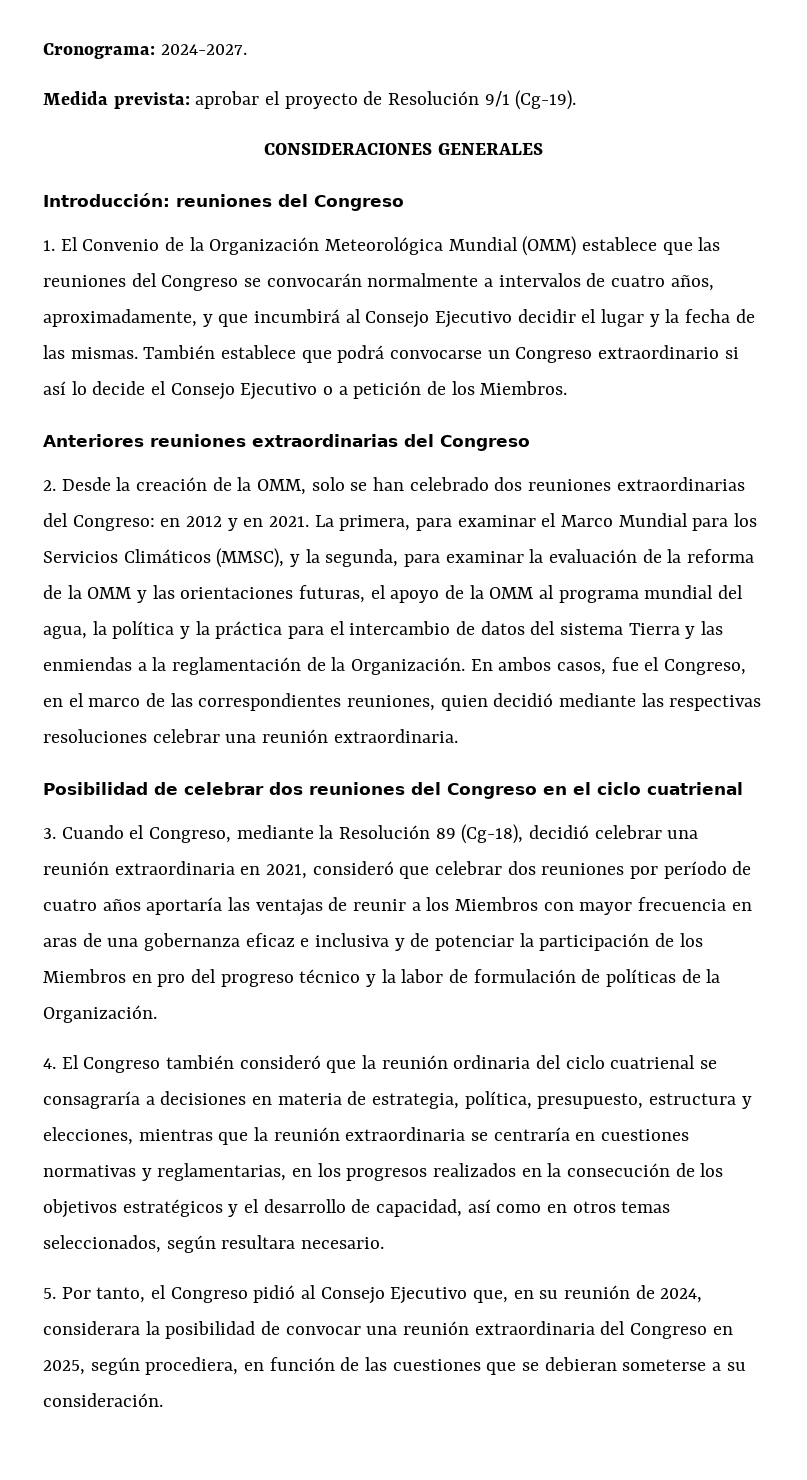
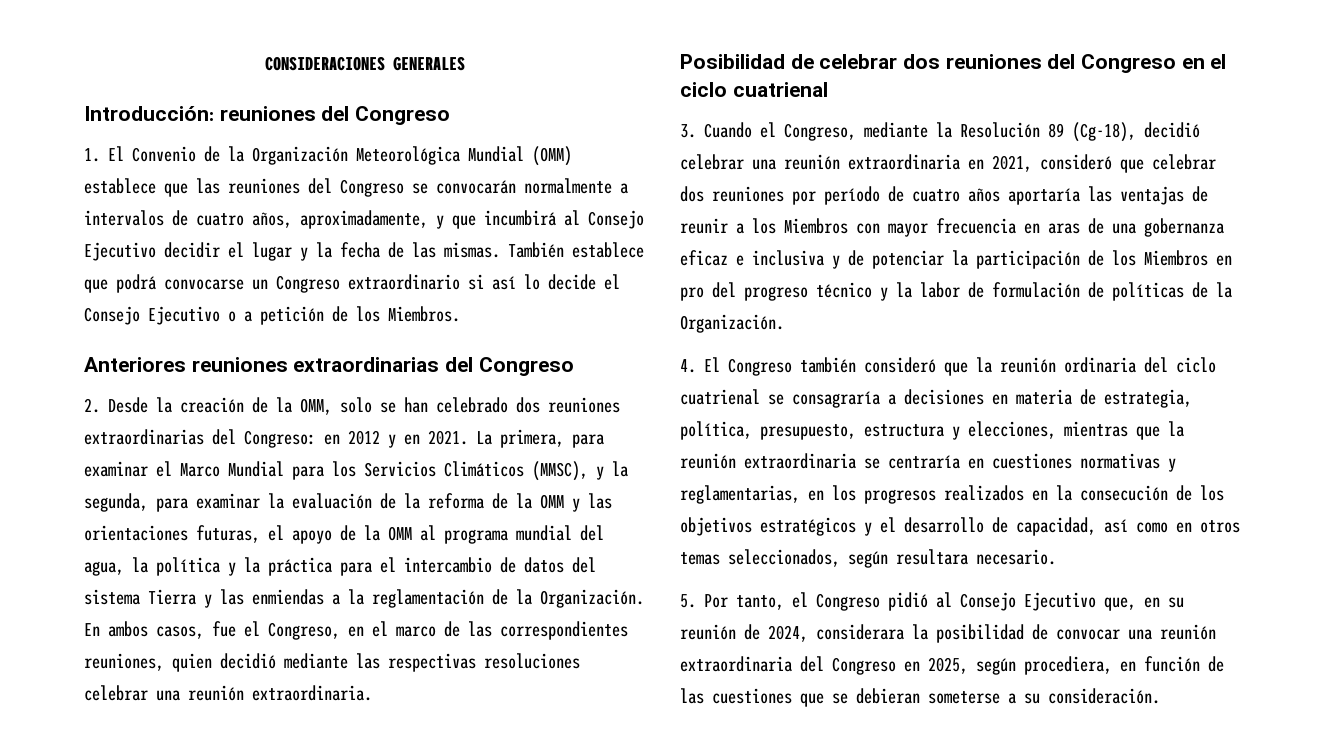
[43,43,247,59] [43,90,577,110] Cronograma: 2024-2027. // Medida prevista: aprobar el proyecto de Resolución 9/1 (Cg-19). // -> (265, 63) none

